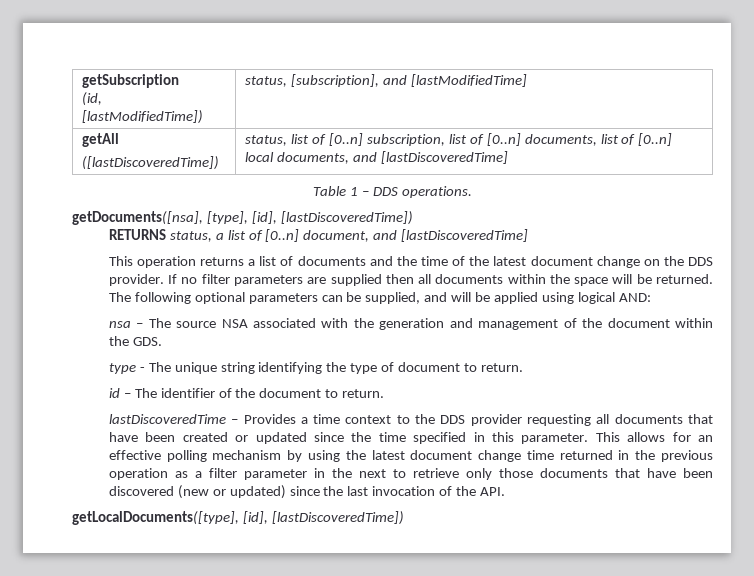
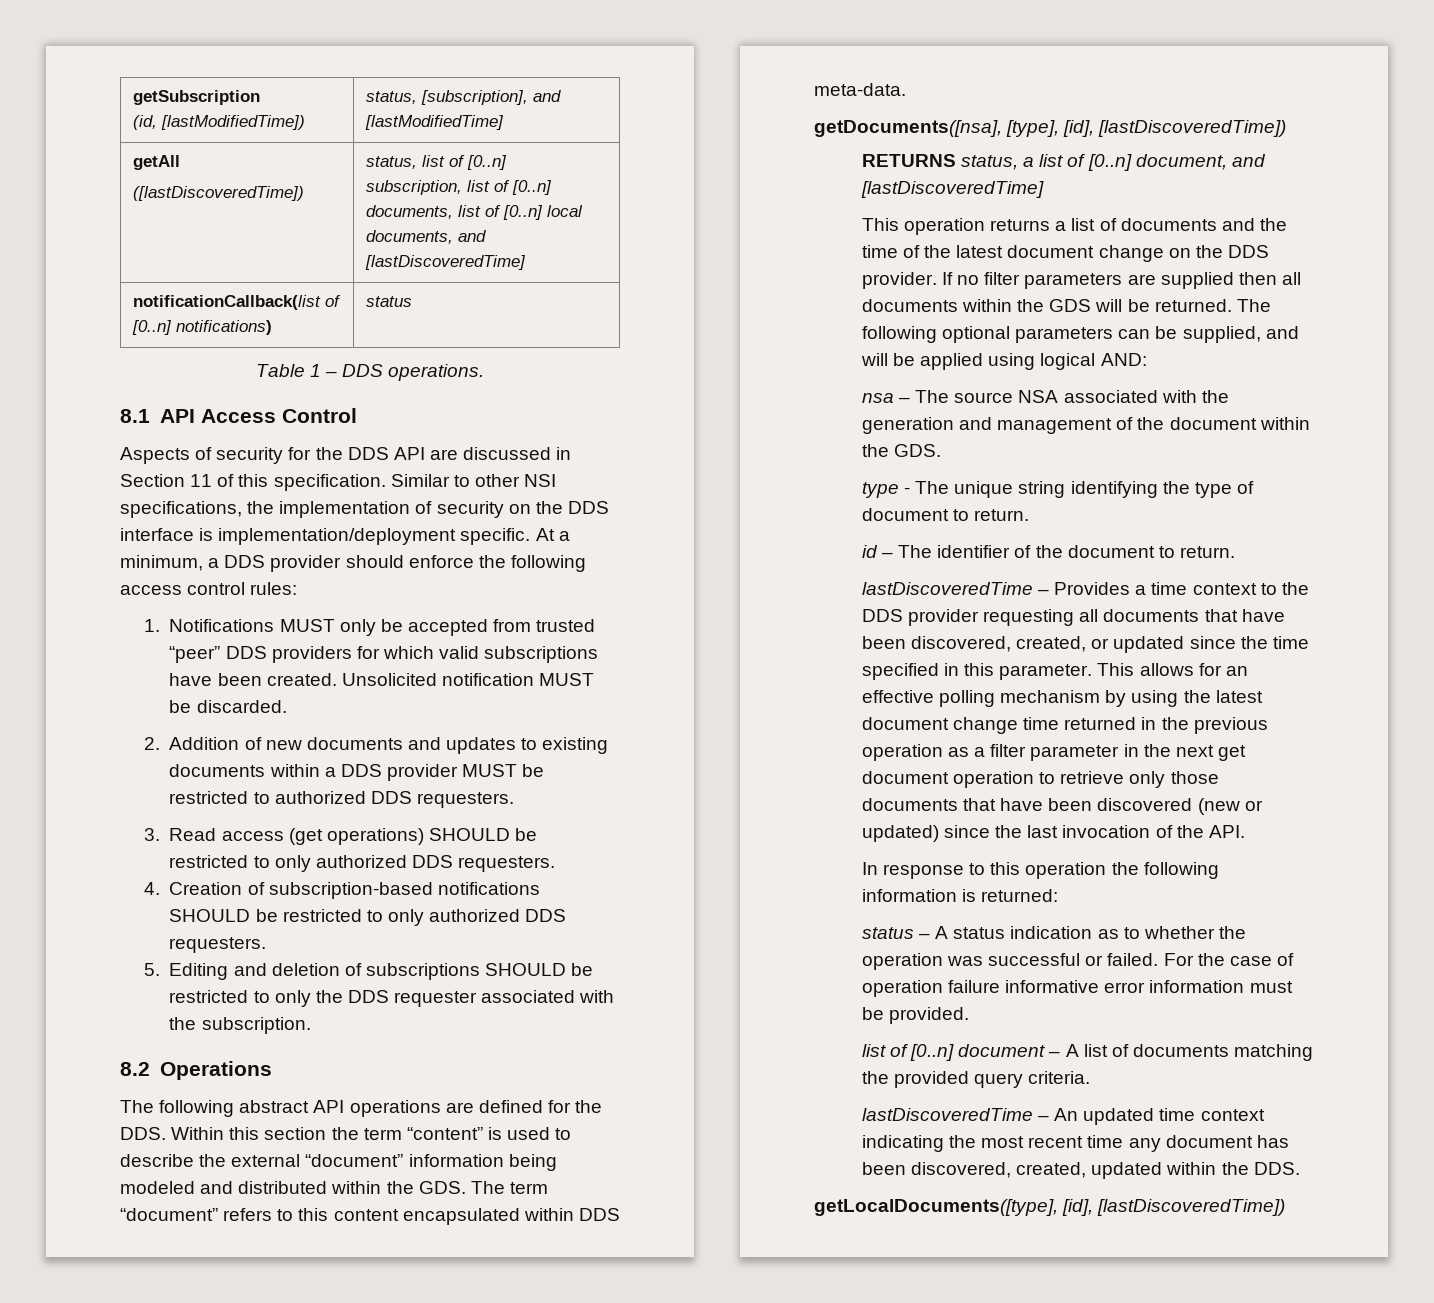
(509, 157) none -> [133,295,342,310] [132,320,273,335] [366,296,413,307] // notificationCallback(list of [0..n] notifications) | status
(472, 192) none -> [120,408,357,423] [120,447,572,464] [120,474,557,491] [120,501,609,518] [120,528,570,545] [120,555,586,572] [120,582,298,595] [143,619,596,636] [169,646,599,663] [169,673,595,686] [169,700,287,713] [143,737,609,754] [169,764,545,781] [169,791,514,808] [143,828,538,845] [169,855,556,872] [143,882,540,899] [169,909,567,926] [169,937,267,953] [143,963,594,980] [169,990,615,1007] [169,1017,311,1034] [120,1061,272,1080] [120,1100,603,1117] [120,1127,572,1140] [120,1154,557,1171] [120,1181,548,1194] [120,1208,620,1225] [814,83,906,96] // 8.1 API Access Control // Aspects of security for the DDS API are discussed in Section 11 of this specification. Similar to other NSI specifications, the implementation of security on the DDS interface is implementation/deployment specific. At a minimum, a DDS provider should enforce the following access control rules: // 1. Notifications MUST only be accepted from trusted “peer” DDS providers for which valid subscriptions have been created. Unsolicited notification MUST be discarded. // 2. Addition of new documents and updates to existing documents within a DDS provider MUST be restricted to authorized DDS requesters. // 3. Read access (get operations) SHOULD be restricted to only authorized DDS requesters. // 4. Creation of subscription-based notifications SHOULD be restricted to only authorized DDS requesters. // 5. Editing and deletion of subscriptions SHOULD be restricted to only the DDS requester associated with the subscription. // 8.2 Operations // The following abstract API operations are defined for the DDS. Within this section the term “content” is used to describe the external “document” information being modeled and distributed within the GDS. The term “document” refers to this content encapsulated within DDS meta-data.
[574,277,609,286] space -> [1049,299,1092,312] GDS
[182,432,228,442] created -> [911,636,1087,652] discovered, created,
(386, 473) none -> [1217,745,1246,761] [861,771,1035,788] get document operation
(506, 491) none -> [861,862,1219,879] [861,889,1059,902] [861,926,1246,939] [861,953,1294,970] [861,980,1293,997] [861,1007,970,1024] [861,1044,1314,1061] [861,1071,1091,1088] [861,1108,1265,1125] [861,1135,1289,1152] [861,1162,1300,1179] // In response to this operation the following information is returned: // status – A status indication as to whether the operation was successful or failed. For the case of operation failure informative error information must be provided. // list of [0..n] document – A list of documents matching the provided query criteria. // lastDiscoveredTime – An updated time context indicating the most recent time any document has been discovered, created, updated within the DDS.

